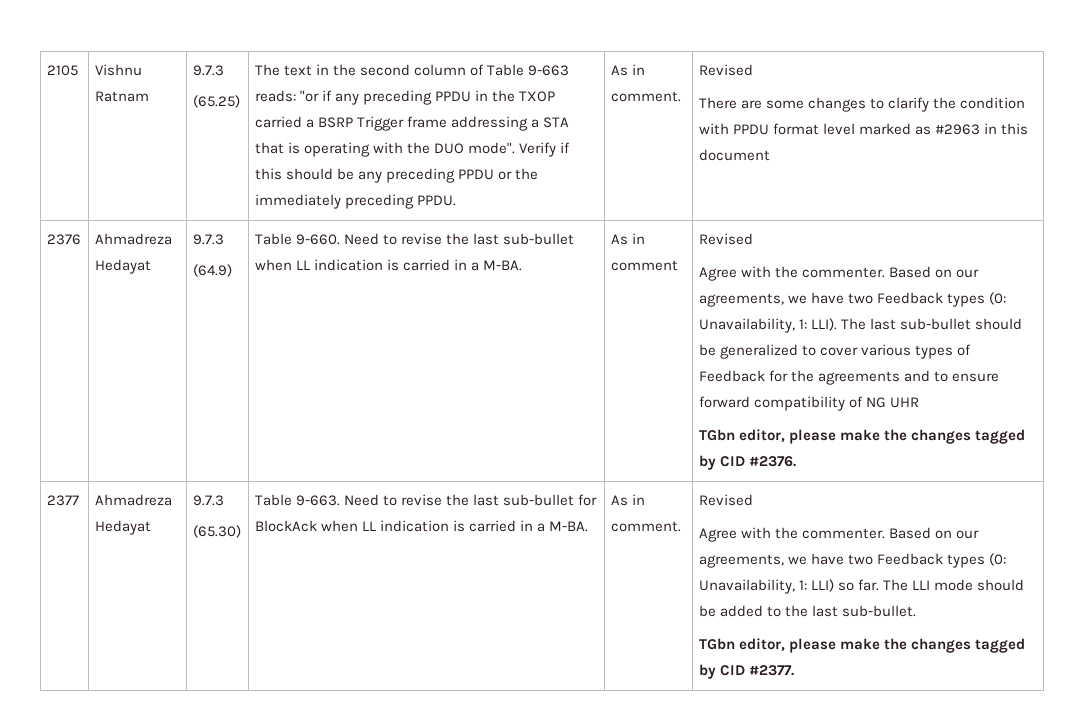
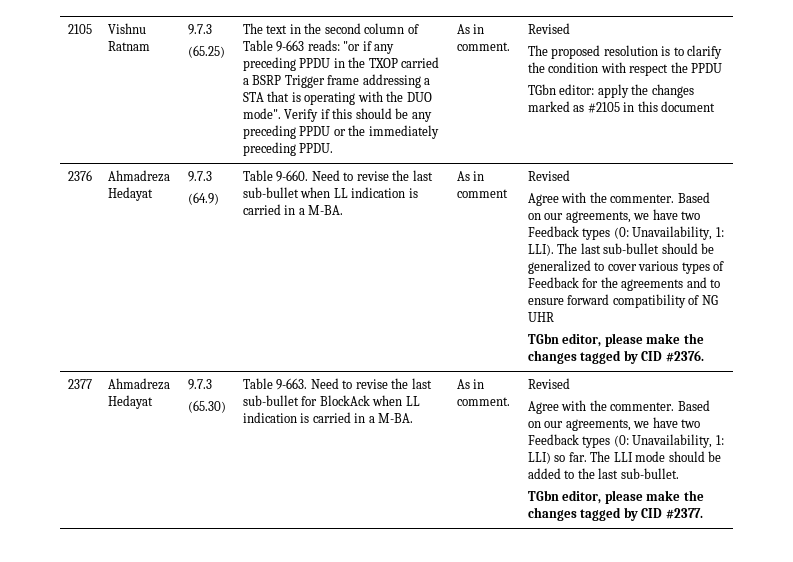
[698,97,867,112] There are some changes -> [527,45,671,59] The proposed resolution is
[732,123,856,135] PPDU format level -> [629,62,723,76] [527,84,694,98] respect the PPDU // TGbn editor: apply the changes
[935,124,981,135] #2963 -> [587,102,620,113] #2105

